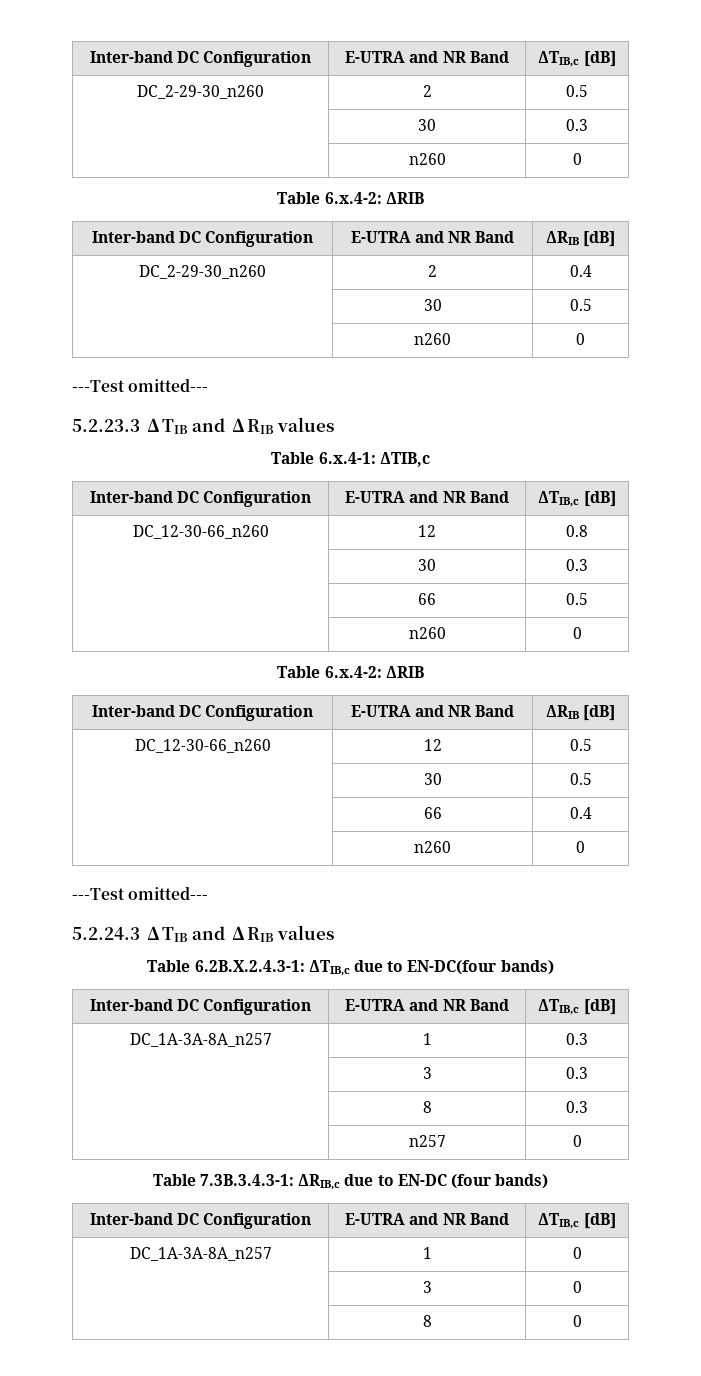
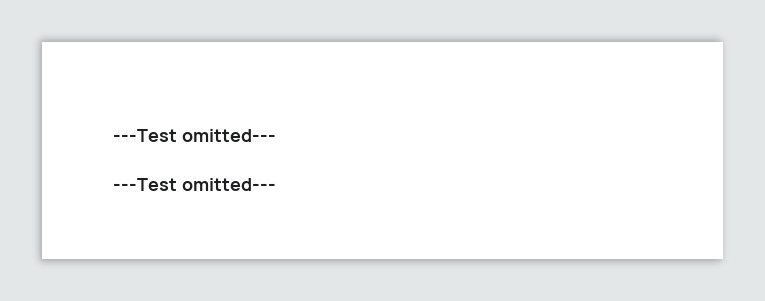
[89,51,312,67] [345,51,509,63] [538,51,616,67] [137,85,264,99] [422,85,432,97] [566,85,588,97] [418,119,436,131] [566,119,588,131] [408,153,446,165] [572,153,582,165] [277,192,424,204] [91,231,314,247] [350,231,515,243] [545,231,616,247] [139,265,266,279] [428,265,437,277] [569,265,592,277] [423,299,442,311] [569,299,592,311] [414,333,451,345] [576,333,585,345] [72,378,209,392] [72,417,335,434] [271,452,430,467] [89,491,312,507] [345,491,509,503] [538,491,616,507] [132,525,269,539] [418,525,436,537] [566,525,588,537] [418,559,436,571] [566,559,588,571] [418,593,436,605] [566,593,588,605] [408,627,446,639] [572,627,582,639] [277,666,424,678] [91,705,314,721] [350,705,515,717] [545,705,616,721] [134,739,271,753] [423,739,442,751] [569,739,592,751] [423,773,442,785] [569,773,592,785] [423,807,442,819] [569,807,592,819] [414,841,451,853] [576,841,585,853] [72,886,209,900] [72,925,335,942] [147,960,554,976] [89,999,312,1015] [345,999,509,1011] [538,999,616,1015] [129,1033,272,1047] [422,1033,432,1045] [566,1033,588,1045] [422,1067,432,1079] [566,1067,588,1079] [422,1101,432,1113] [566,1101,588,1113] [408,1135,446,1147] [572,1135,582,1147] [152,1174,549,1190] [89,1213,312,1229] [345,1213,509,1225] [538,1213,616,1229] [129,1247,272,1261] [422,1247,432,1259] [572,1247,582,1259] [422,1281,432,1293] [572,1281,582,1293] [422,1315,432,1327] [572,1315,582,1327] Inter-band DC Configuration | E-UTRA and NR Band | ΔTIB,c [dB] // DC_2-29-30_n260 | 2 | 0.5 // | 30 | 0.3 // | n260 | 0 // Table 6.x.4-2: ΔRIB // Inter-band DC Configuration | E-UTRA and NR Band | ΔRIB [dB] // DC_2-29-30_n260 | 2 | 0.4 // | 30 | 0.5 // | n260 | 0 // ---Test omitted--- // 5.2.23.3 ∆TIB and ∆RIB values // Table 6.x.4-1: ΔTIB,c // Inter-band DC Configuration | E-UTRA and NR Band | ΔTIB,c [dB] // DC_12-30-66_n260 | 12 | 0.8 // | 30 | 0.3 // | 66 | 0.5 // | n260 | 0 // Table 6.x.4-2: ΔRIB // Inter-band DC Configuration | E-UTRA and NR Band | ΔRIB [dB] // DC_12-30-66_n260 | 12 | 0.5 // | 30 | 0.5 // | 66 | 0.4 // | n260 | 0 // ---Test omitted--- // 5.2.24.3 ∆TIB and ∆RIB values // Table 6.2B.X.2.4.3-1: ΔTIB,c due to EN-DC(four bands) // Inter-band DC Configuration | E-UTRA and NR Band | ΔTIB,c [dB] // DC_1A-3A-8A_n257 | 1 | 0.3 // | 3 | 0.3 // | 8 | 0.3 // | n257 | 0 // Table 7.3B.3.4.3-1: ΔRIB,c due to EN-DC (four bands) // Inter-band DC Configuration | E-UTRA and NR Band | ΔTIB,c [dB] // DC_1A-3A-8A_n257 | 1 | 0 // | 3 | 0 // | 8 | 0 -> [113,129,276,142] [113,178,276,191] ---Test omitted--- // ---Test omitted---

